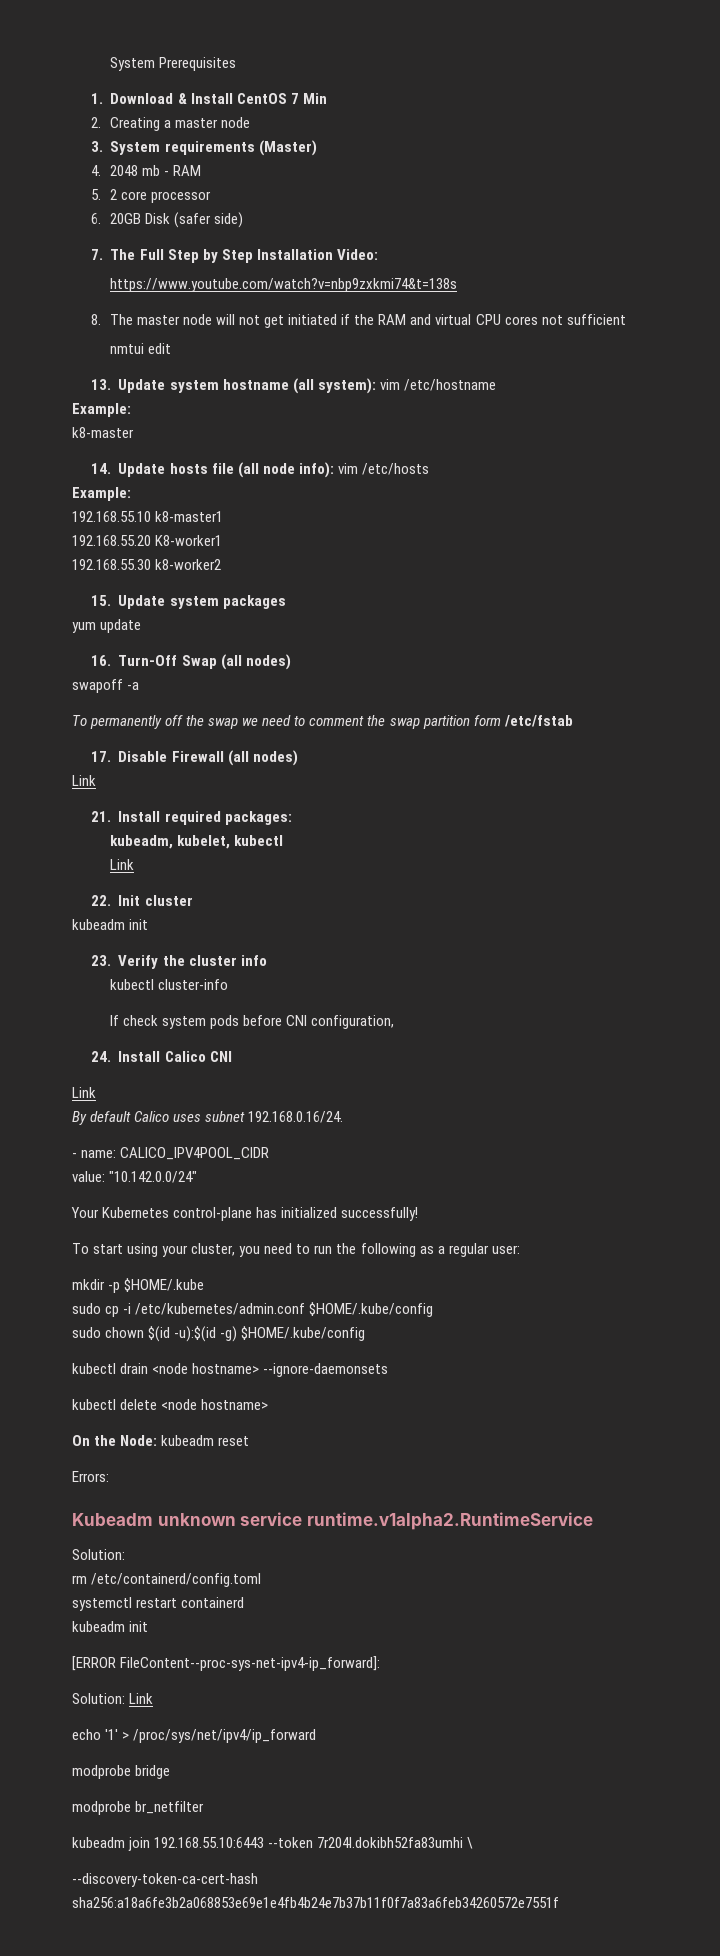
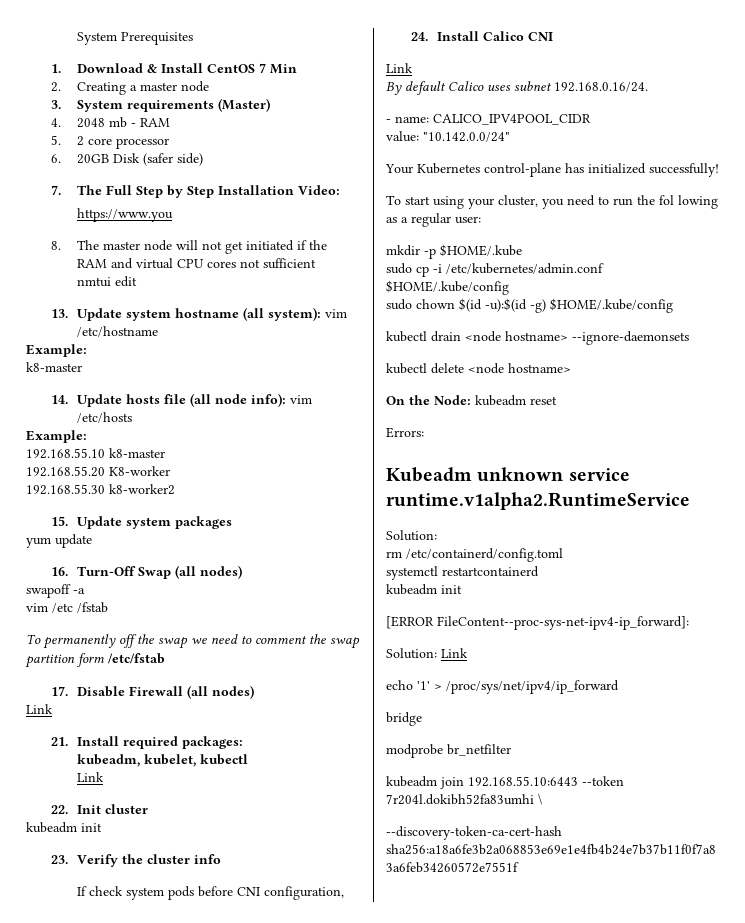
[109,278,457,292] https://www.youtube.com/watch?v=nbp9zxkmi74&t=138s -> [76,208,173,222] https://www.you
[155,511,224,522] k8-master1 -> [109,448,165,458] k8-master
[155,535,223,546] K8-worker1 -> [109,466,170,476] K8-worker
(140, 686) none -> [26,602,108,613] // vim /etc /fstab
[109,979,228,990] // kubectl cluster-info -> (221, 859) none
[360,1243,416,1257] following -> [659,195,718,209] fol lowing
[136,1597,245,1608] restart containerd -> [442,566,539,577] restartcontainerd
[72,1765,131,1779] modprobe -> (619, 687) none

